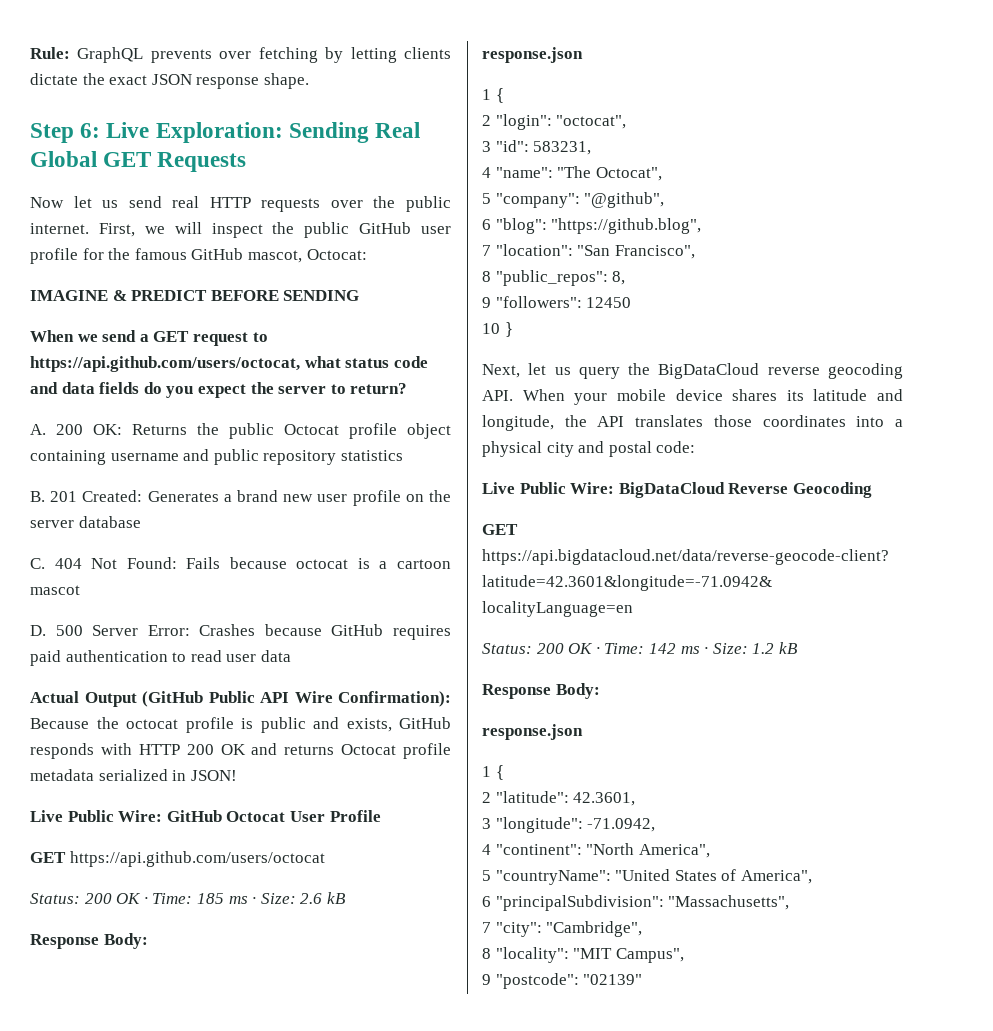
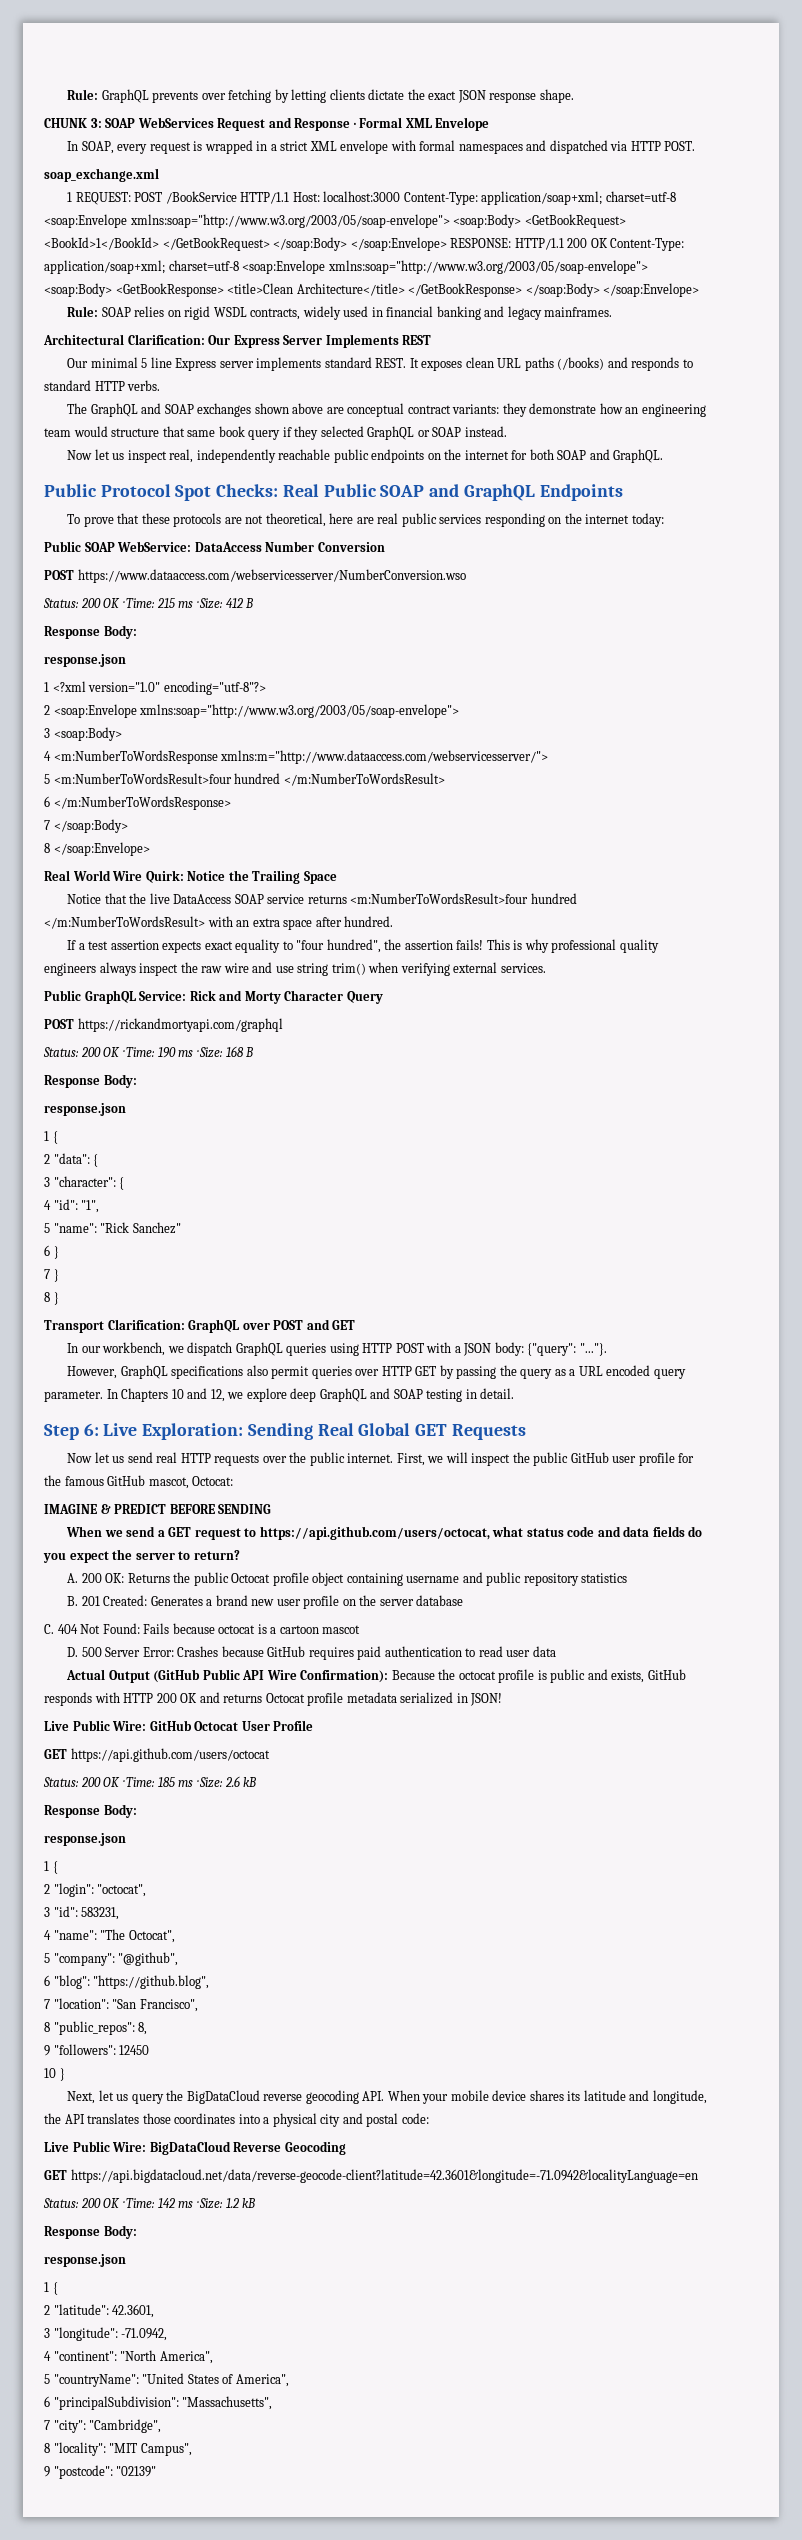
(309, 81) none -> [44,117,490,131] [67,140,696,154] [44,168,159,182] [67,191,676,205] [44,214,626,228] [44,237,685,251] [44,260,648,274] [44,283,700,297] [67,306,613,320] [43,334,432,348] [67,357,693,371] [44,380,161,391] [67,403,706,417] [44,426,507,440] [67,449,664,463] [44,484,623,501] [67,513,664,527] [44,541,385,552] [44,569,466,583] [43,598,254,609] [44,625,137,639] [44,654,126,667] [44,681,266,695] [44,704,460,718] [44,727,122,741] [44,750,549,764] [44,773,445,786] [44,796,231,810] [44,819,128,833] [44,842,150,856] [44,870,337,884] [67,893,577,904] [44,916,394,930] [67,939,659,953] [44,962,546,976] [44,990,383,1004] [44,1018,283,1032] [43,1046,254,1058] [44,1074,137,1088] [44,1103,126,1116] [44,1131,58,1144] [44,1153,99,1167] [44,1176,125,1190] [44,1199,100,1213] [44,1222,181,1234] [44,1245,59,1259] [44,1269,59,1282] [44,1292,59,1305] [44,1319,356,1333] [67,1342,607,1356] [67,1365,686,1379] [44,1388,515,1402] // CHUNK 3: SOAP WebServices Request and Response · Formal XML Envelope // In SOAP, every request is wrapped in a strict XML envelope with formal namespaces and dispatched via HTTP POST. // soap_exchange.xml // 1 REQUEST: POST /BookService HTTP/1.1 Host: localhost:3000 Content-Type: application/soap+xml; charset=utf-8 <soap:Envelope xmlns:soap="http://www.w3.org/2003/05/soap-envelope"> <soap:Body> <GetBookRequest> <BookId>1</BookId> </GetBookRequest> </soap:Body> </soap:Envelope> RESPONSE: HTTP/1.1 200 OK Content-Type: application/soap+xml; charset=utf-8 <soap:Envelope xmlns:soap="http://www.w3.org/2003/05/soap-envelope"> <soap:Body> <GetBookResponse> <title>Clean Architecture</title> </GetBookResponse> </soap:Body> </soap:Envelope> // Rule: SOAP relies on rigid WSDL contracts, widely used in financial banking and legacy mainframes. // Architectural Clarification: Our Express Server Implements REST // Our minimal 5 line Express server implements standard REST. It exposes clean URL paths (/books) and responds to standard HTTP verbs. // The GraphQL and SOAP exchanges shown above are conceptual contract variants: they demonstrate how an engineering team would structure that same book query if they selected GraphQL or SOAP instead. // Now let us inspect real, independently reachable public endpoints on the internet for both SOAP and GraphQL. // Public Protocol Spot Checks: Real Public SOAP and GraphQL Endpoints // To prove that these protocols are not theoretical, here are real public services responding on the internet today: // Public SOAP WebService: DataAccess Number Conversion // POST https://www.dataaccess.com/webservicesserver/NumberConversion.wso // Status: 200 OK · Time: 215 ms · Size: 412 B // Response Body: // response.json // 1 <?xml version="1.0" encoding="utf-8"?> // 2 <soap:Envelope xmlns:soap="http://www.w3.org/2003/05/soap-envelope"> // 3 <soap:Body> // 4 <m:NumberToWordsResponse xmlns:m="http://www.dataaccess.com/webservicesserver/"> // 5 <m:NumberToWordsResult>four hundred </m:NumberToWordsResult> // 6 </m:NumberToWordsResponse> // 7 </soap:Body> // 8 </soap:Envelope> // Real World Wire Quirk: Notice the Trailing Space // Notice that the live DataAccess SOAP service returns <m:NumberToWordsResult>four hundred </m:NumberToWordsResult> with an extra space after hundred. // If a test assertion expects exact equality to "four hundred", the assertion fails! This is why professional quality engineers always inspect the raw wire and use string trim() when verifying external services. // Public GraphQL Service: Rick and Morty Character Query // POST https://rickandmortyapi.com/graphql // Status: 200 OK · Time: 190 ms · Size: 168 B // Response Body: // response.json // 1 { // 2 "data": { // 3 "character": { // 4 "id": "1", // 5 "name": "Rick Sanchez" // 6 } // 7 } // 8 } // Transport Clarification: GraphQL over POST and GET // In our workbench, we dispatch GraphQL queries using HTTP POST with a JSON body: {"query": "..."}. // However, GraphQL specifications also permit queries over HTTP GET by passing the query as a URL encoded query parameter. In Chapters 10 and 12, we explore deep GraphQL and SOAP testing in detail.

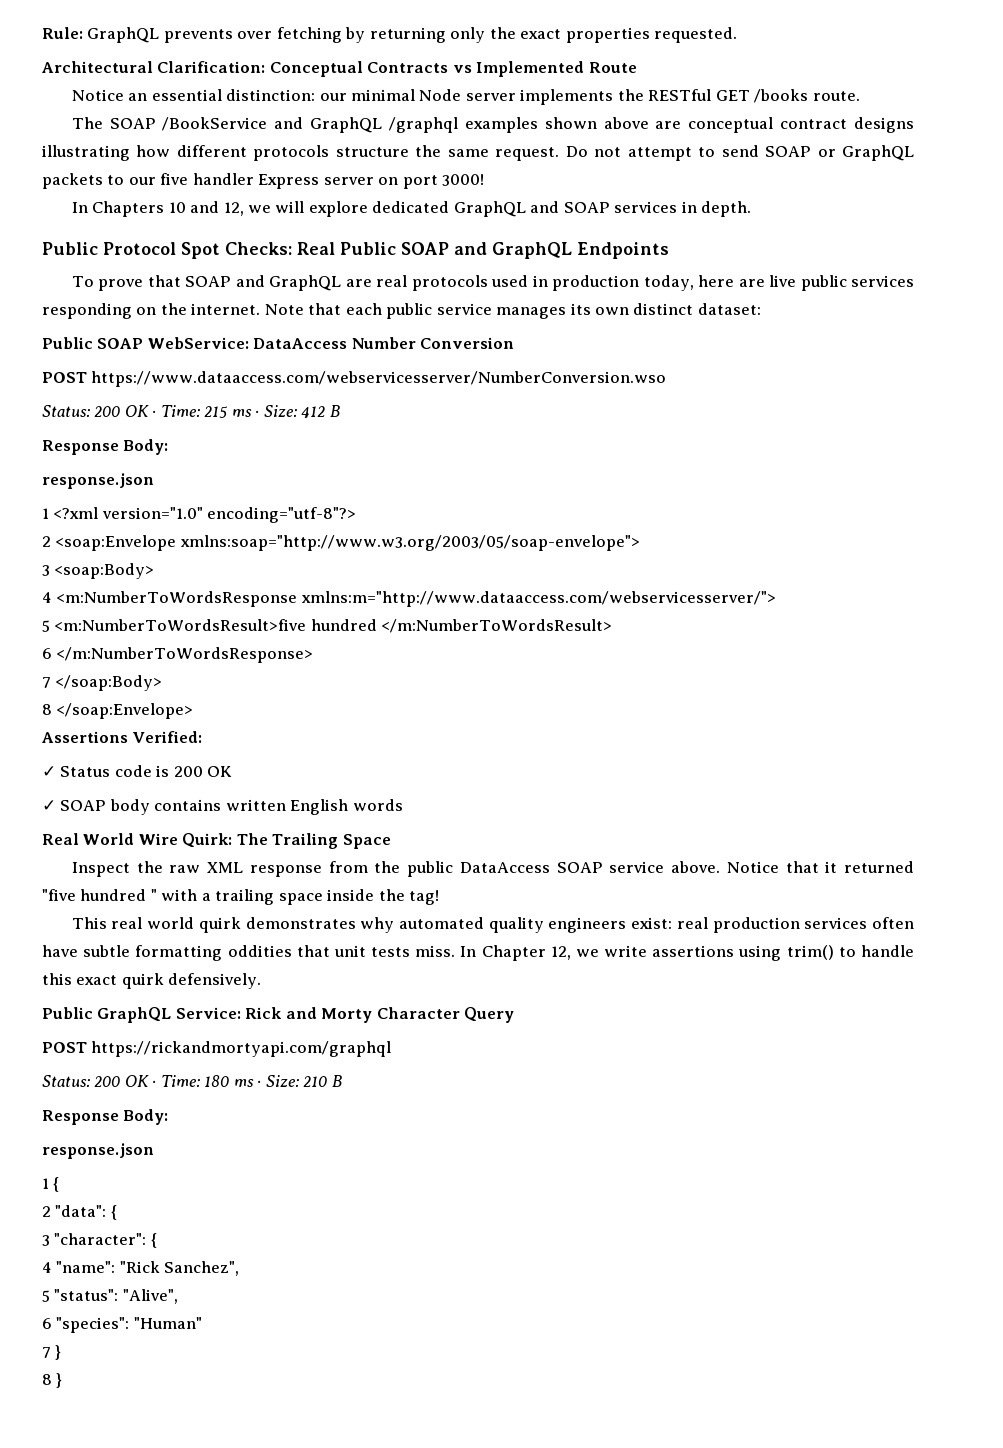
[291,89,574,103] [44,117,490,131] [67,140,696,154] [44,168,159,182] [67,191,676,205] [44,214,626,228] [44,237,685,251] [44,260,648,274] [44,283,700,297] [67,306,613,320] [43,334,432,348] [67,357,693,371] [44,380,161,391] [67,403,252,417] letting clients dictate the exact JSON response shape. // CHUNK 3: SOAP WebServices Request and Response · Formal XML Envelope // In SOAP, every request is wrapped in a strict XML envelope with formal namespaces and dispatched via HTTP POST. // soap_exchange.xml // 1 REQUEST: POST /BookService HTTP/1.1 Host: localhost:3000 Content-Type: application/soap+xml; charset=utf-8 <soap:Envelope xmlns:soap="http://www.w3.org/2003/05/soap-envelope"> <soap:Body> <GetBookRequest> <BookId>1</BookId> </GetBookRequest> </soap:Body> </soap:Envelope> RESPONSE: HTTP/1.1 200 OK Content-Type: application/soap+xml; charset=utf-8 <soap:Envelope xmlns:soap="http://www.w3.org/2003/05/soap-envelope"> <soap:Body> <GetBookResponse> <title>Clean Architecture</title> </GetBookResponse> </soap:Body> </soap:Envelope> // Rule: SOAP relies on rigid WSDL contracts, widely used in financial banking and legacy mainframes. // Architectural Clarification: Our Express Server Implements REST // Our minimal 5 line Express server implements standard REST. It exposes clean URL paths (/books) and responds to standard HTTP verbs. // The GraphQL and SOAP exchanges -> [369,27,738,43] [42,61,637,77] [71,89,860,105] [71,117,538,133] returning only the exact properties requested. // Architectural Clarification: Conceptual Contracts vs Implemented Route // Notice an essential distinction: our minimal Node server implements the RESTful GET /books route. // The SOAP /BookService and GraphQL /graphql examples
[452,403,706,417] [44,426,507,440] [67,449,664,463] variants: they demonstrate how an engineering team would structure that same book query if they selected GraphQL or SOAP instead. // Now let us inspect real, independently reachable public endpoints on the internet for both SOAP and GraphQL. -> [853,117,914,133] [42,145,915,161] [42,173,485,189] [71,201,752,217] designs illustrating how different protocols structure the same request. Do not attempt to send SOAP or GraphQL packets to our five handler Express server on port 3000! // In Chapters 10 and 12, we will explore dedicated GraphQL and SOAP services in depth.
[141,513,326,527] these protocols are not theoretical, -> [185,275,694,291] SOAP and GraphQL are real protocols used in production today,
[377,513,399,524] real -> [769,275,797,287] live
[585,513,664,527] internet today: -> [191,303,761,319] internet. Note that each public service manages its own distinct dataset:
[53,773,232,784] <m:NumberToWordsResult>four -> [54,619,307,631] <m:NumberToWordsResult>five
(150, 849) none -> [42,731,203,743] [42,765,233,777] [42,799,403,815] // Assertions Verified: // ✓ Status code is 200 OK // ✓ SOAP body contains written English words
[187,870,249,881] Notice the -> [236,833,268,845] The
[67,893,577,904] [44,916,394,930] [67,939,659,953] [44,962,546,976] Notice that the live DataAccess SOAP service returns <m:NumberToWordsResult>four hundred </m:NumberToWordsResult> with an extra space after hundred. // If a test assertion expects exact equality to "four hundred", the assertion fails! This is why professional quality engineers always inspect the raw wire and use string trim() when verifying external services. -> [71,861,915,877] [42,889,440,905] [71,917,914,933] [42,945,914,961] [42,973,262,989] Inspect the raw XML response from the public DataAccess SOAP service above. Notice that it returned "five hundred " with a trailing space inside the tag! // This real world quirk demonstrates why automated quality engineers exist: real production services often have subtle formatting oddities that unit tests miss. In Chapter 12, we write assertions using trim() to handle this exact quirk defensively.
[157,1046,244,1058] 190 ms · Size: 168 -> [204,1075,328,1087] 180 ms · Size: 210
[53,1199,100,1213] [44,1222,181,1234] [44,1245,59,1259] "id": "1", // 5 "name": "Rick Sanchez" // 6 } -> [56,1261,240,1276] [42,1289,178,1304] [42,1317,202,1333] "name": "Rick Sanchez", // 5 "status": "Alive", // 6 "species": "Human"
[44,1319,356,1333] [67,1342,607,1356] [67,1365,686,1379] [44,1388,515,1402] [44,1423,526,1440] [67,1452,695,1466] [44,1475,234,1489] [44,1504,272,1514] [66,1526,703,1540] [43,1549,240,1563] [67,1572,628,1586] [67,1595,464,1609] [44,1623,361,1634] [67,1646,556,1660] [66,1669,686,1683] [44,1692,503,1706] [44,1720,314,1731] [44,1748,270,1762] [43,1776,257,1788] [44,1804,137,1818] [44,1833,126,1846] [44,1861,58,1874] [44,1883,147,1897] [44,1906,120,1920] [44,1929,175,1943] [44,1952,179,1966] [44,1975,210,1989] [44,1998,198,2012] [44,2021,148,2035] [44,2044,150,2056] [44,2068,65,2081] [67,2090,707,2104] [44,2113,429,2127] [44,2141,346,2155] [44,2169,698,2183] [43,2198,256,2209] [44,2225,137,2239] [44,2254,126,2267] [44,2282,58,2295] [44,2304,155,2318] [44,2327,168,2341] [44,2350,213,2364] [44,2373,289,2387] [44,2396,273,2410] [44,2419,162,2433] [44,2442,192,2456] [44,2465,157,2479] // Transport Clarification: GraphQL over POST and GET // In our workbench, we dispatch GraphQL queries using HTTP POST with a JSON body: {"query": "..."}. // However, GraphQL specifications also permit queries over HTTP GET by passing the query as a URL encoded query parameter. In Chapters 10 and 12, we explore deep GraphQL and SOAP testing in detail. // Step 6: Live Exploration: Sending Real Global GET Requests // Now let us send real HTTP requests over the public internet. First, we will inspect the public GitHub user profile for the famous GitHub mascot, Octocat: // IMAGINE & PREDICT BEFORE SENDING // When we send a GET request to https://api.github.com/users/octocat, what status code and data fields do you expect the server to return? // A. 200 OK: Returns the public Octocat profile object containing username and public repository statistics // B. 201 Created: Generates a brand new user profile on the server database // C. 404 Not Found: Fails because octocat is a cartoon mascot // D. 500 Server Error: Crashes because GitHub requires paid authentication to read user data // Actual Output (GitHub Public API Wire Confirmation): Because the octocat profile is public and exists, GitHub responds with HTTP 200 OK and returns Octocat profile metadata serialized in JSON! // Live Public Wire: GitHub Octocat User Profile // GET https://api.github.com/users/octocat // Status: 200 OK · Time: 185 ms · Size: 2.6 kB // Response Body: // response.json // 1 { // 2 "login": "octocat", // 3 "id": 583231, // 4 "name": "The Octocat", // 5 "company": "@github", // 6 "blog": "https://github.blog", // 7 "location": "San Francisco", // 8 "public_repos": 8, // 9 "followers": 12450 // 10 } // Next, let us query the BigDataCloud reverse geocoding API. When your mobile device shares its latitude and longitude, the API translates those coordinates into a physical city and postal code: // Live Public Wire: BigDataCloud Reverse Geocoding // GET https://api.bigdatacloud.net/data/reverse-geocode-client?latitude=42.3601&longitude=-71.0942&localityLanguage=en // Status: 200 OK · Time: 142 ms · Size: 1.2 kB // Response Body: // response.json // 1 { // 2 "latitude": 42.3601, // 3 "longitude": -71.0942, // 4 "continent": "North America", // 5 "countryName": "United States of America", // 6 "principalSubdivision": "Massachusetts", // 7 "city": "Cambridge", // 8 "locality": "MIT Campus", // 9 "postcode": "02139" -> (63, 1380) none

